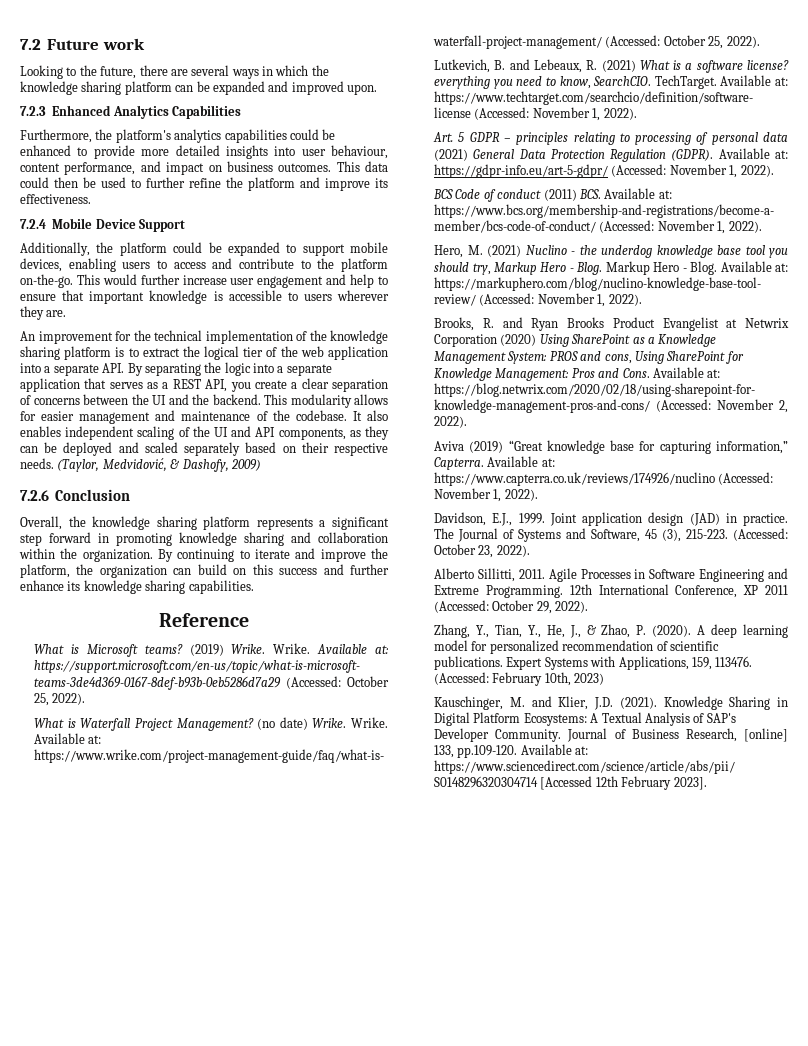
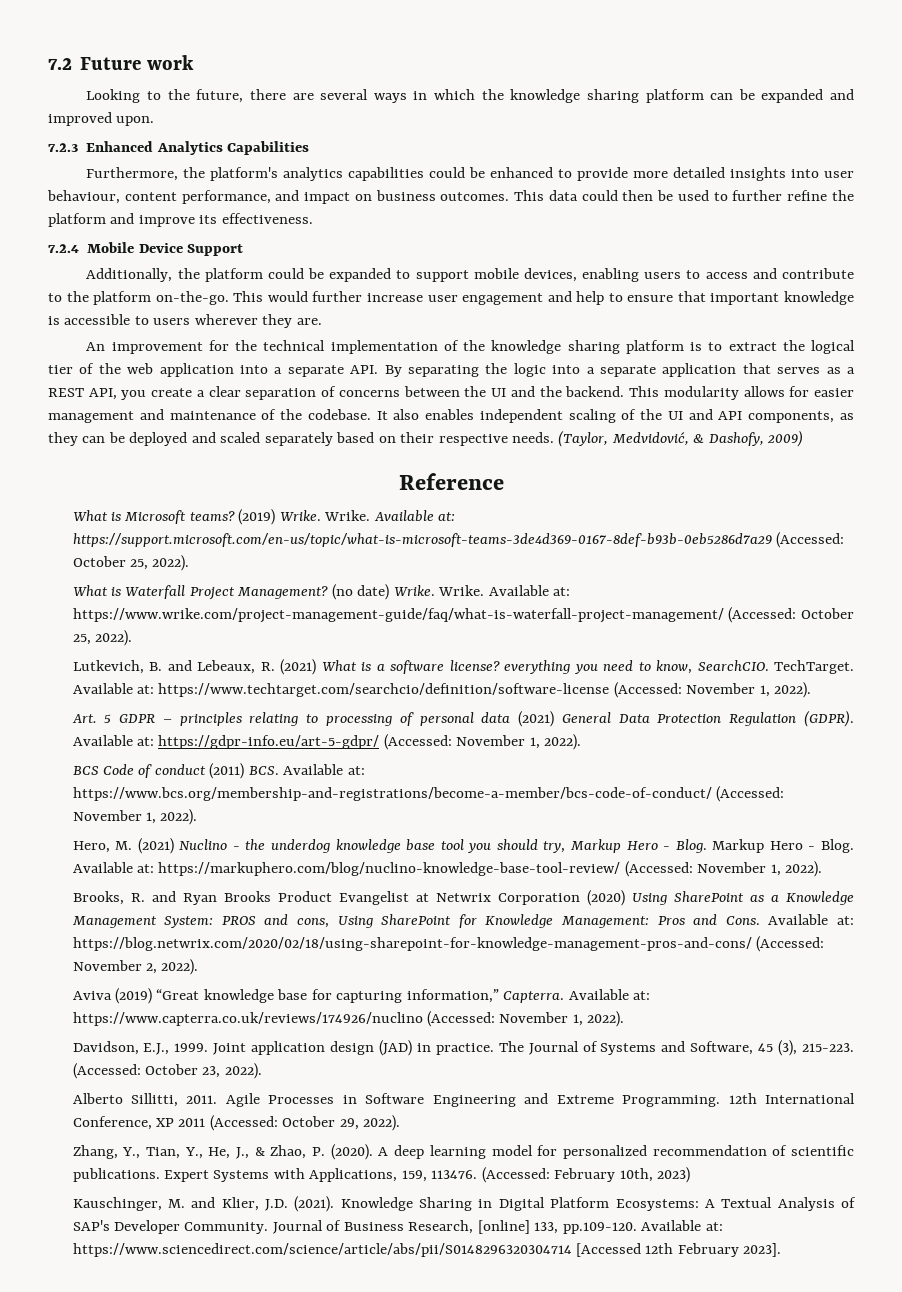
[20,489,131,501] [20,516,389,530] [20,532,388,546] [19,548,388,562] [20,564,390,578] [20,580,254,594] // 7.2.6 Conclusion // Overall, the knowledge sharing platform represents a significant step forward in promoting knowledge sharing and collaboration within the organization. By continuing to iterate and improve the platform, the organization can build on this success and further enhance its knowledge sharing capabilities. -> (804, 438) none

